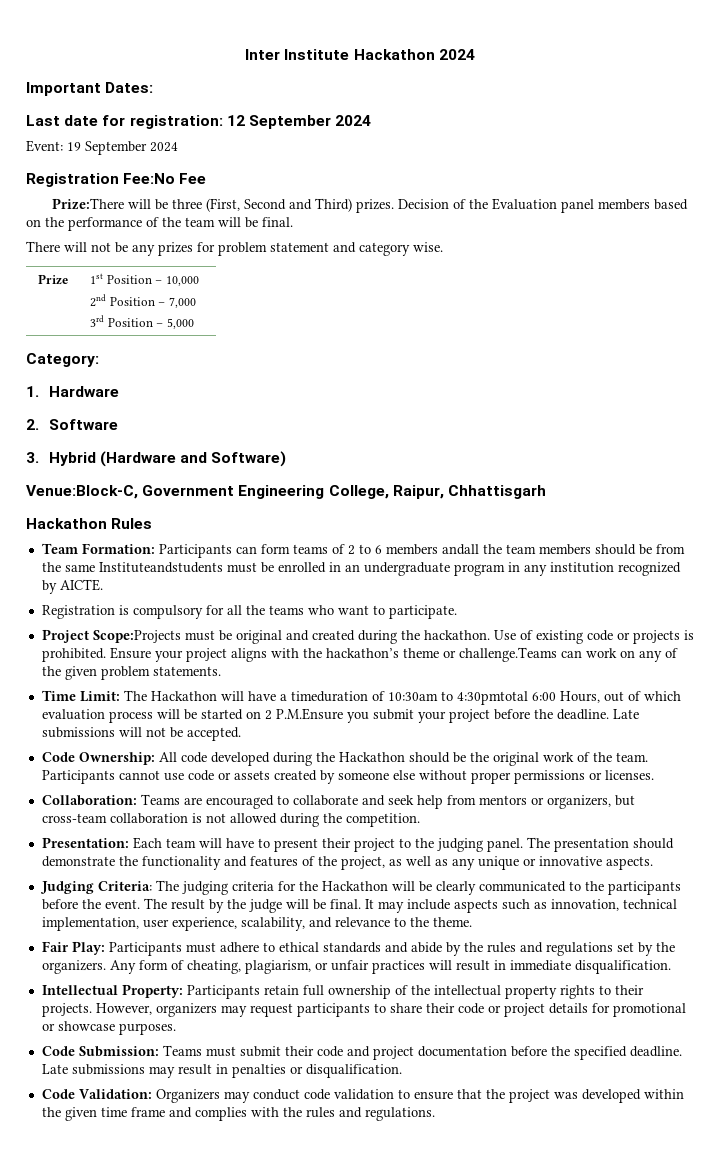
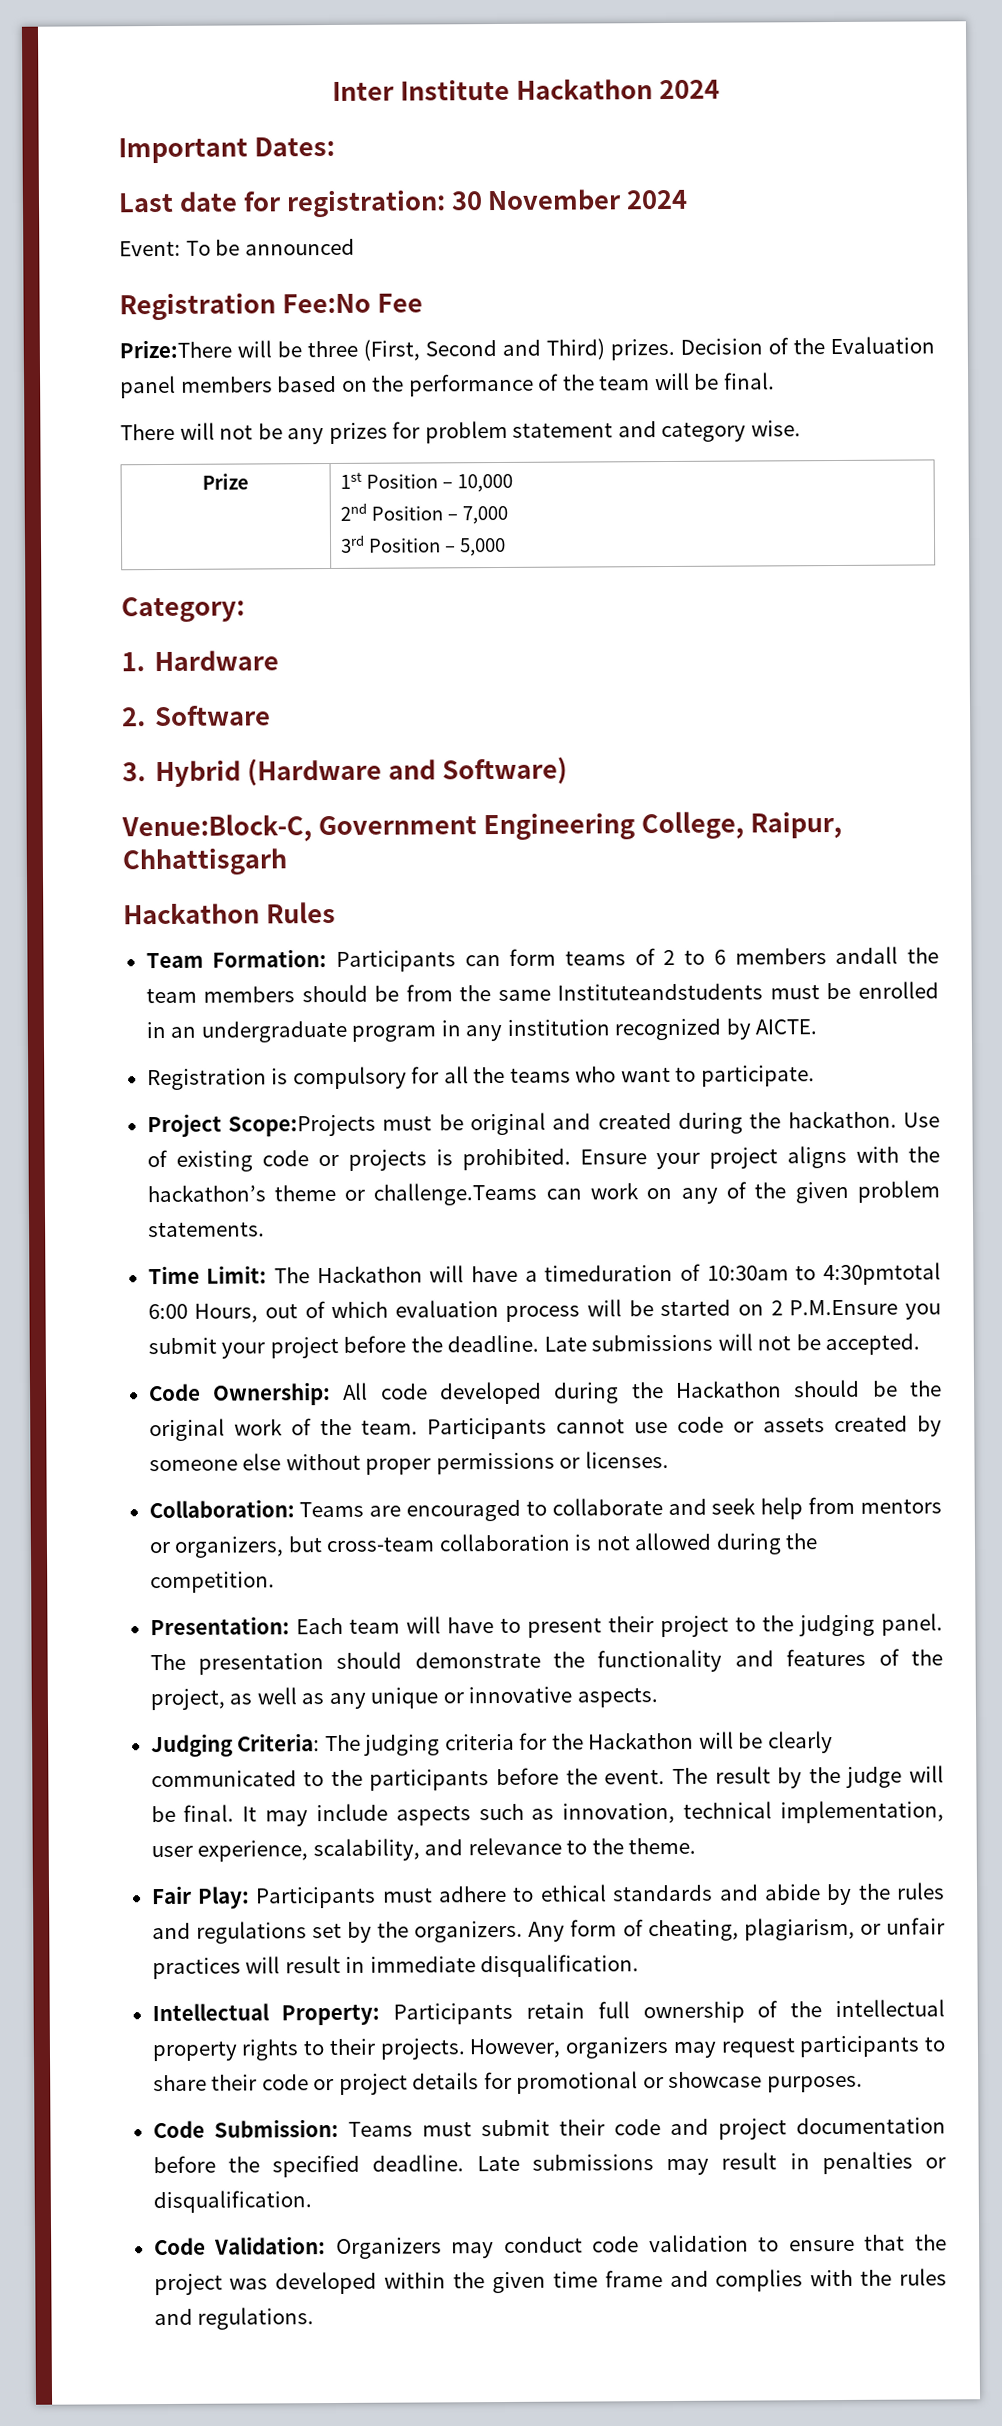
[226,115,331,129] 12 September -> [450,189,623,211] 30 November
[67,141,178,155] 19 September 2024 -> [185,238,355,256] To be announced

